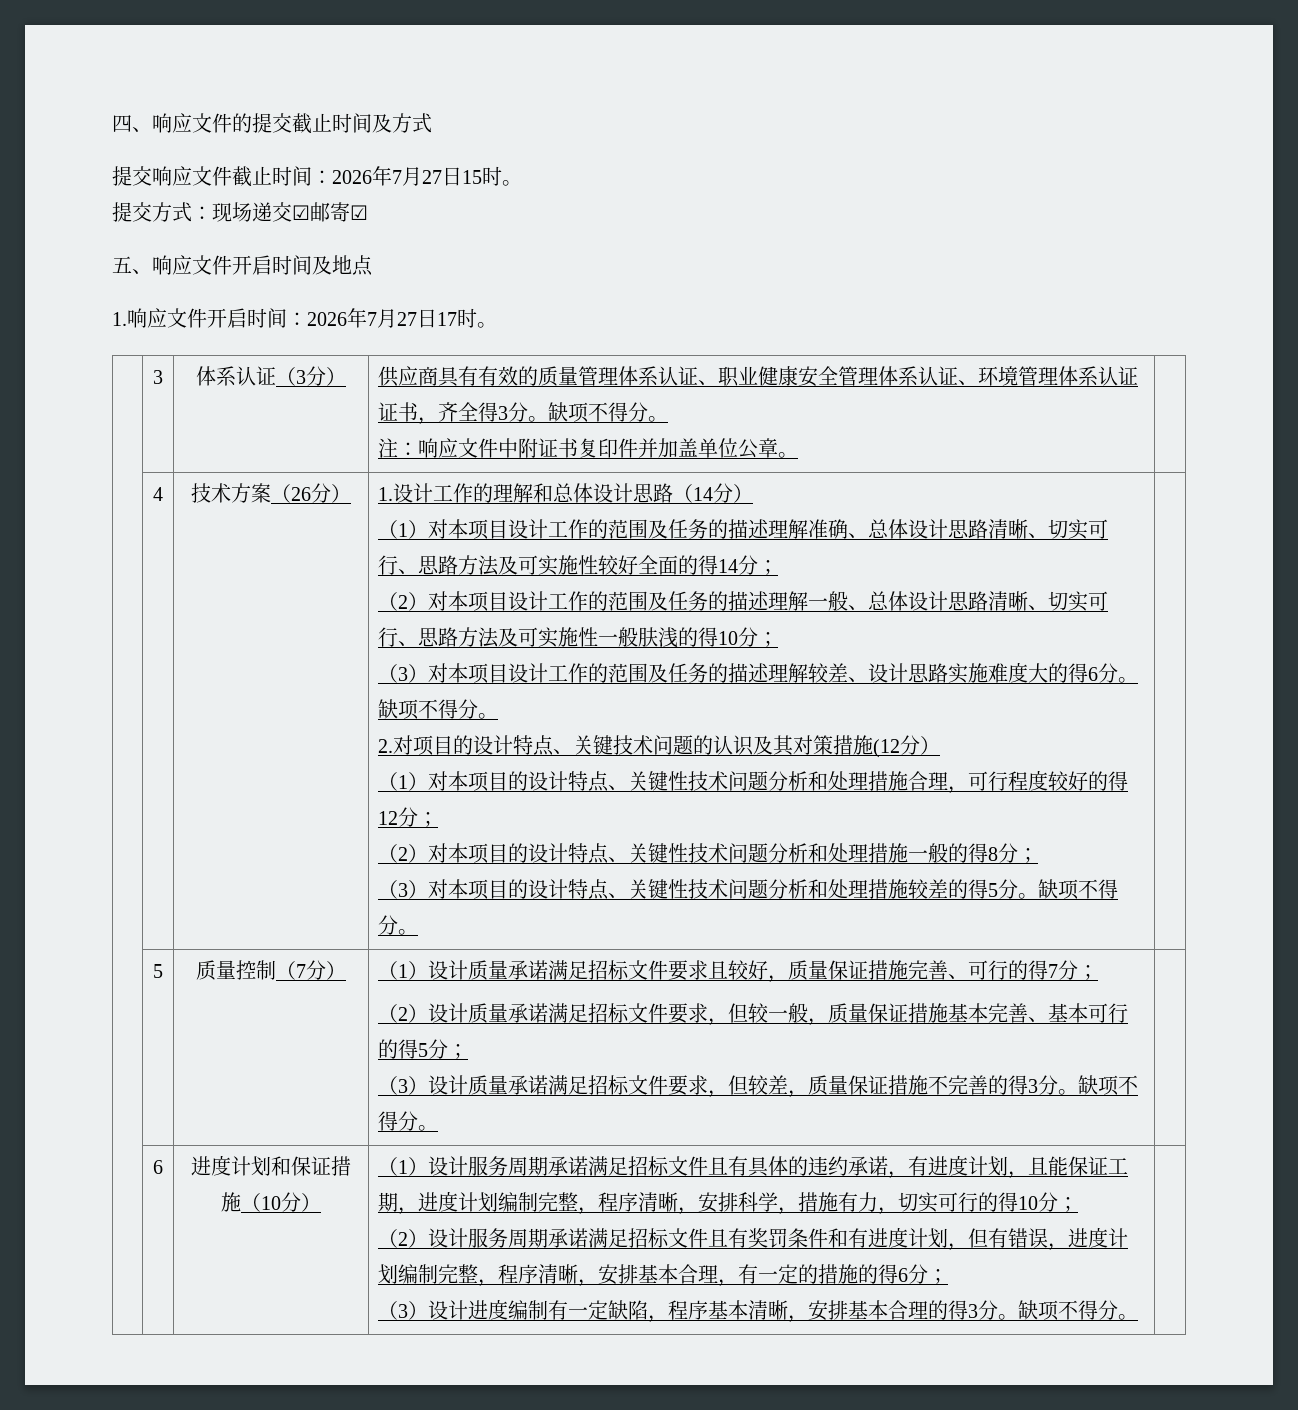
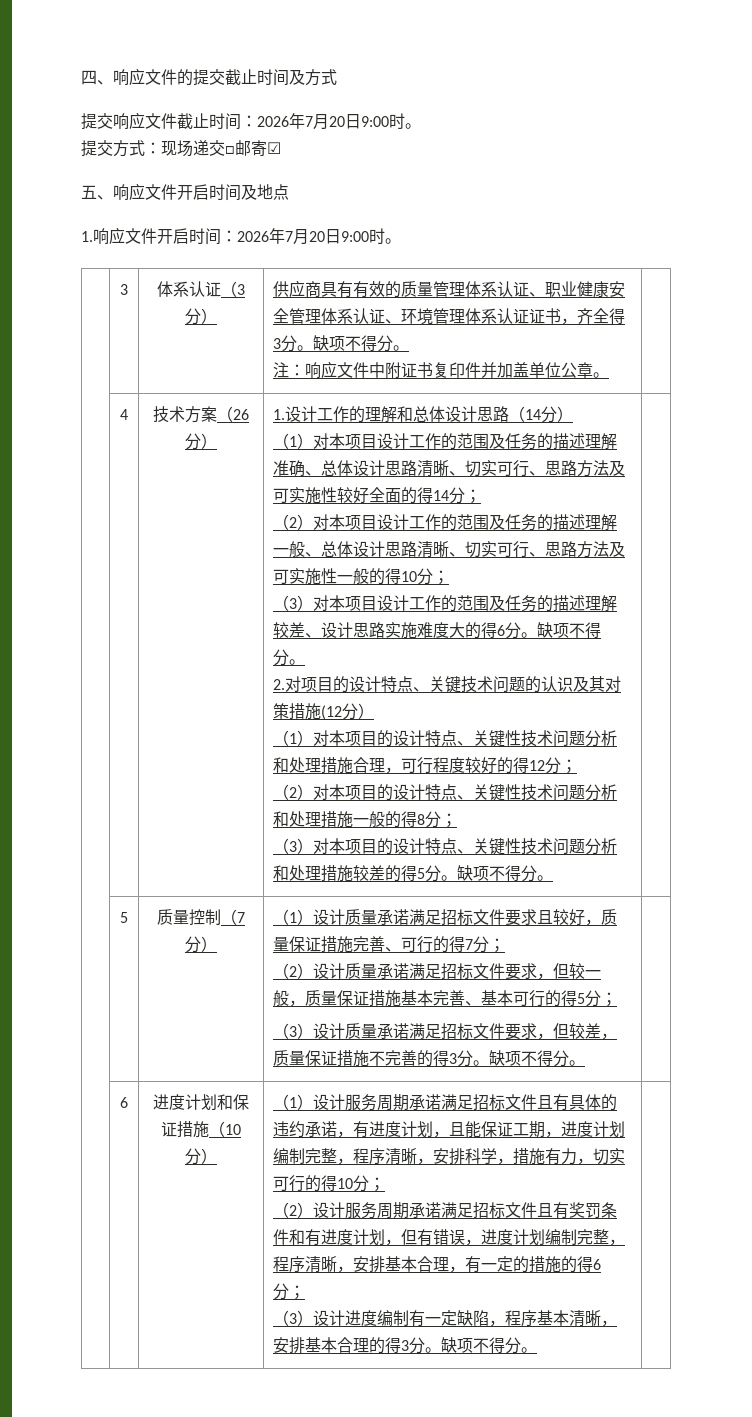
[422,167,482,186] 27日15 -> [329,114,389,129] 20日9:00
[292,205,310,220] ☑ -> [225,146,235,154] □
[397,309,457,328] 27日17 -> [309,229,369,244] 20日9:00
[638,627,679,648] 肤浅 -> (370, 576) none

